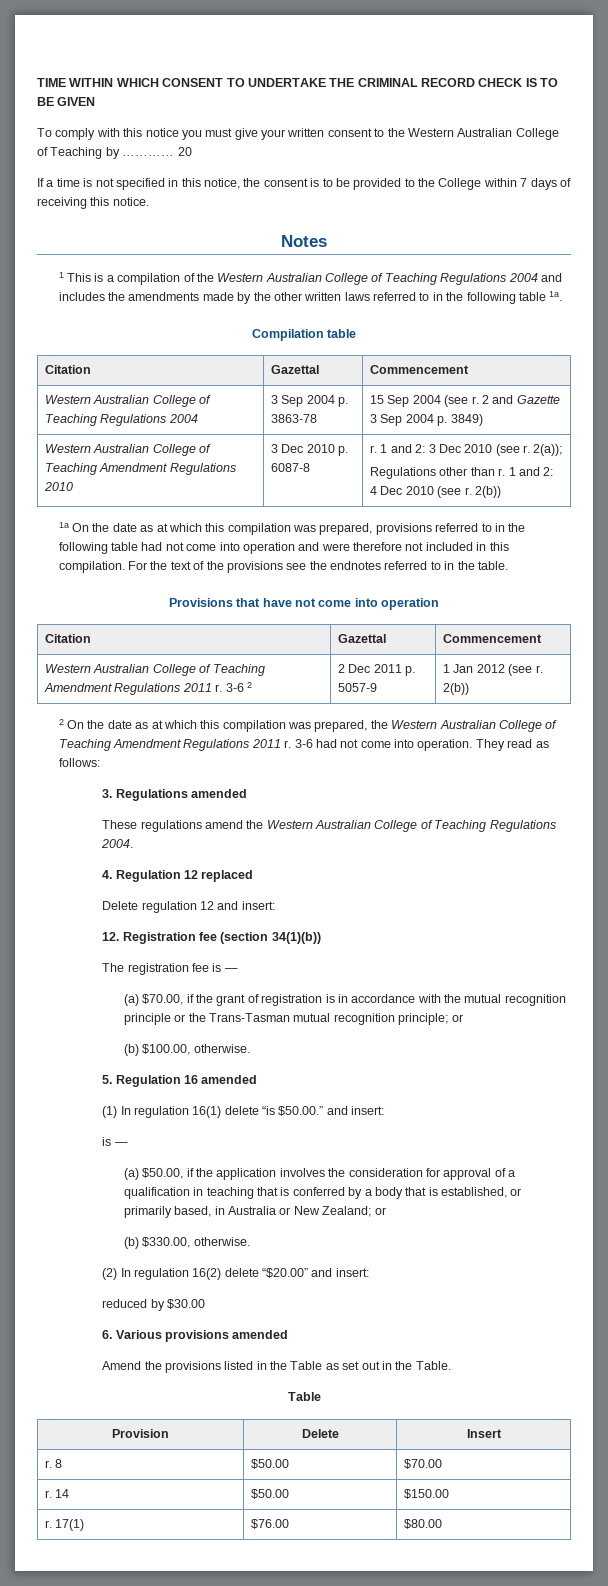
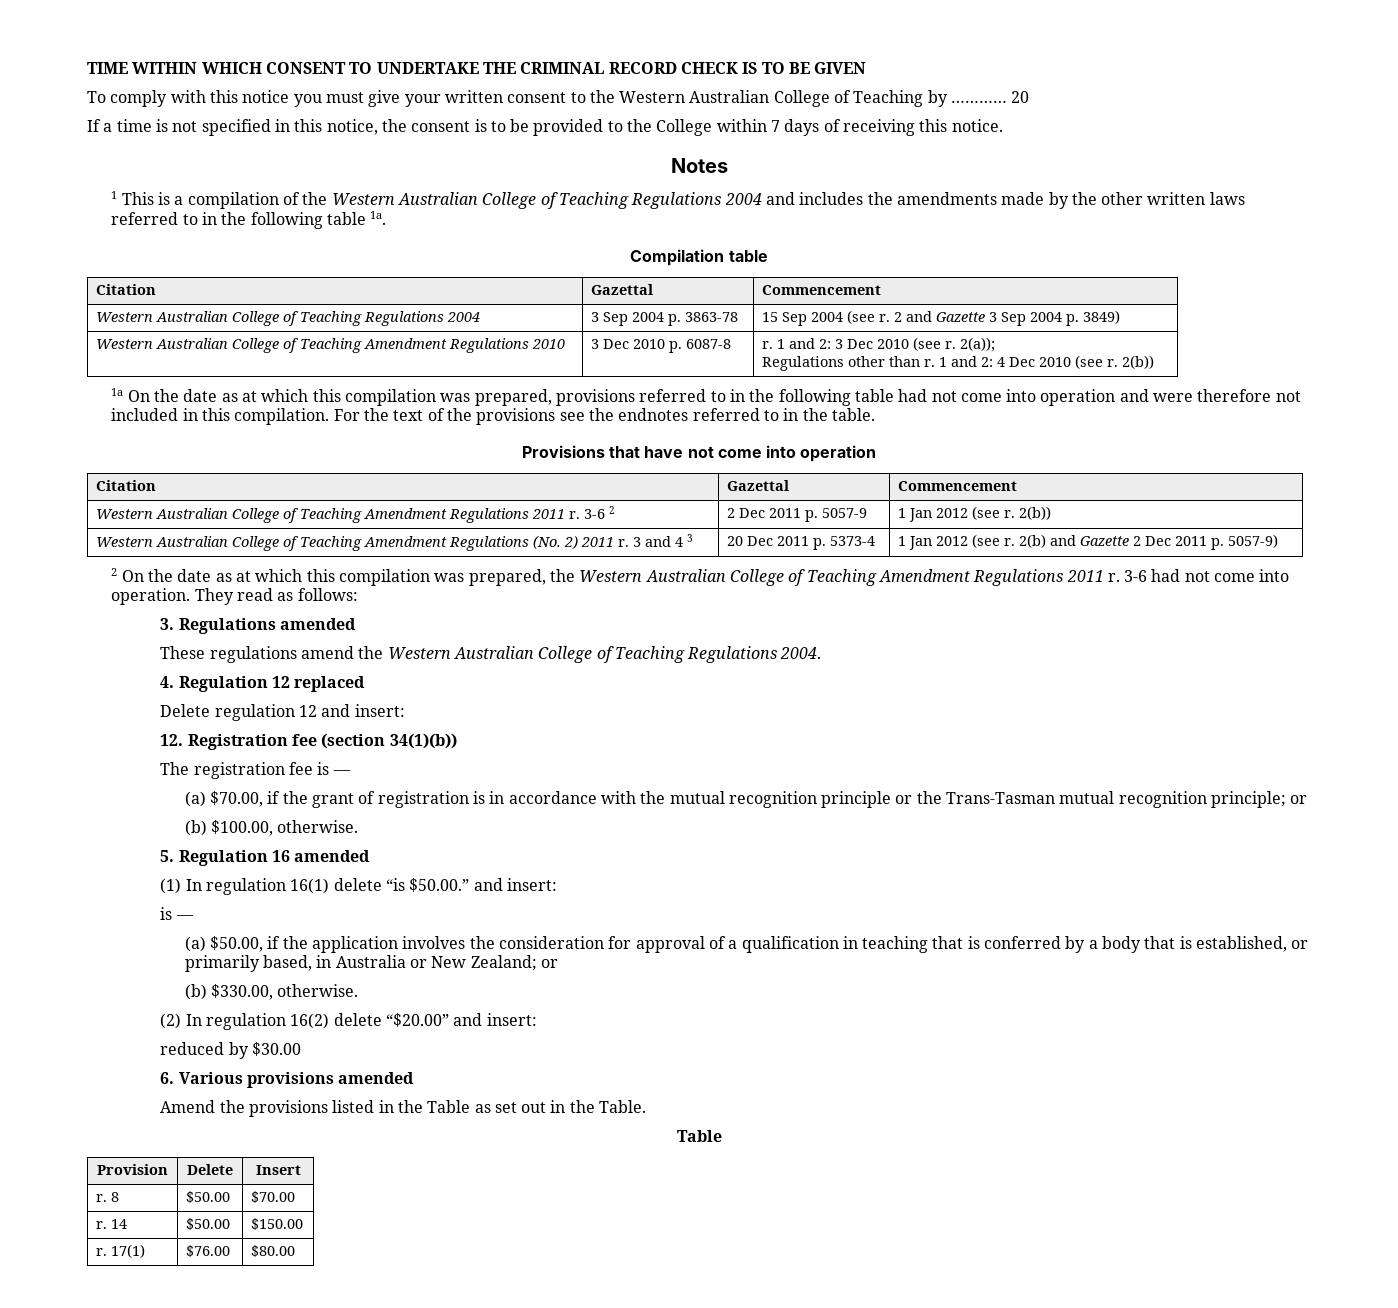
(470, 689) none -> [96,534,694,551] [727,536,876,550] [898,534,1279,550] // Western Australian College of Teaching Amendment Regulations (No. 2) 2011 r. 3 and 4 3 | 20 Dec 2011 p. 5373-4 | 1 Jan 2012 (see r. 2(b) and Gazette 2 Dec 2011 p. 5057-9)

